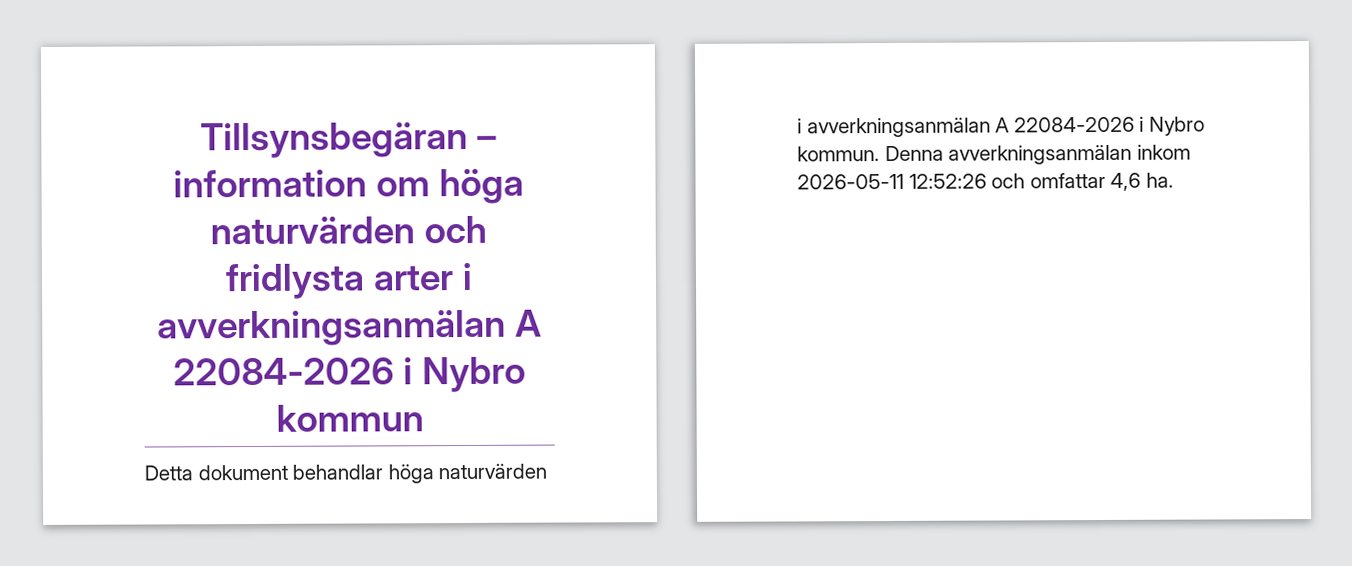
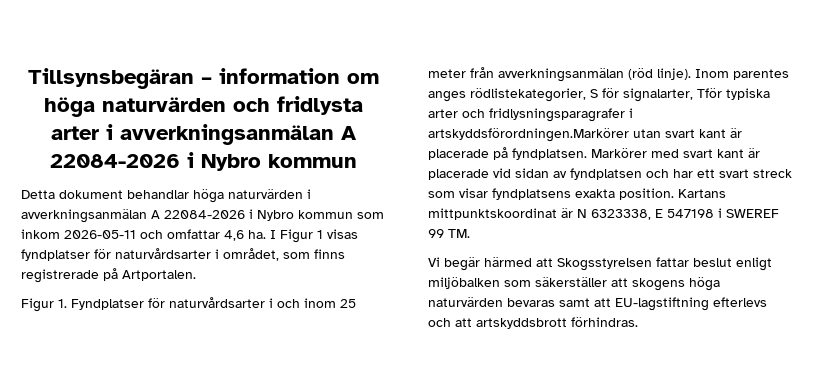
[797,144,1133,165] kommun. Denna avverkningsanmälan -> [298,210,384,219] kommun som
[908,173,987,189] 12:52:26 -> (136, 234) none
(1174, 180) none -> [270,229,358,243] [21,248,345,261] [21,268,196,283] [21,297,356,312] [428,67,789,82] [428,88,770,102] [428,108,633,122] [428,128,742,142] [428,147,760,160] [428,168,792,180] [428,188,726,200] [428,208,779,220] [428,229,470,238] [428,257,772,271] [428,277,720,291] [428,297,767,311] [428,317,638,329] I Figur 1 visas fyndplatser för naturvårdsarter i området, som finns registrerade på Artportalen. // Figur 1. Fyndplatser för naturvårdsarter i och inom 25 meter från avverkningsanmälan (röd linje). Inom parentes anges rödlistekategorier, S för signalarter, Tför typiska arter och fridlysningsparagrafer i artskyddsförordningen.Markörer utan svart kant är placerade på fyndplatsen. Markörer med svart kant är placerade vid sidan av fyndplatsen och har ett svart streck som visar fyndplatsens exakta position. Kartans mittpunktskoordinat är N 6323338, E 547198 i SWEREF 99 TM. // Vi begär härmed att Skogsstyrelsen fattar beslut enligt miljöbalken som säkerställer att skogens höga naturvärden bevaras samt att EU-lagstiftning efterlevs och att artskyddsbrott förhindras.

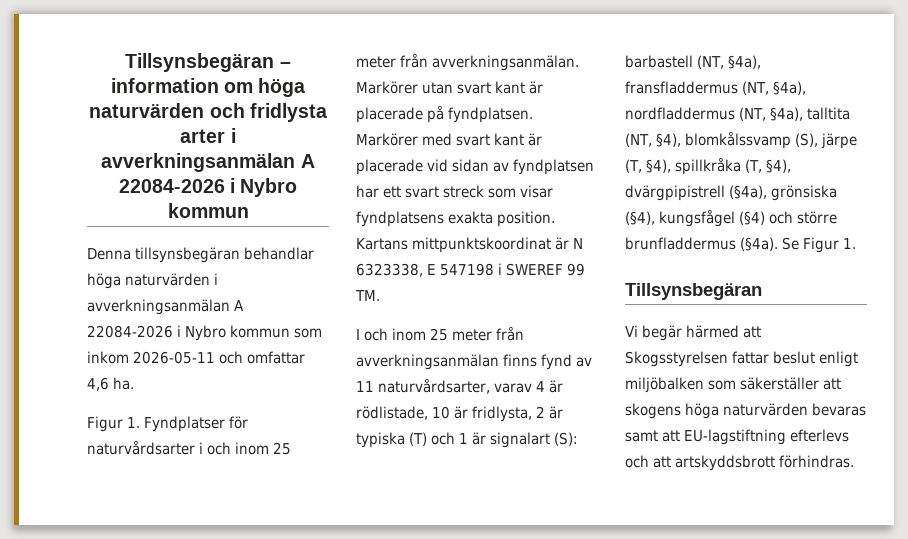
[21,190,123,199] Detta dokument -> [87,247,241,263] Denna tillsynsbegäran
[270,229,358,243] [21,248,345,261] [21,268,196,283] I Figur 1 visas fyndplatser för naturvårdsarter i området, som finns registrerade på Artportalen. -> (135, 383) none
[498,68,789,82] [428,88,770,102] [428,108,633,122] [428,128,629,142] avverkningsanmälan (röd linje). Inom parentes anges rödlistekategorier, S för signalarter, Tför typiska arter och fridlysningsparagrafer i artskyddsförordningen.Markörer -> [432,55,580,71] [356,81,418,94] avverkningsanmälan. Markörer
[646,169,669,178] och -> (595, 167) none
(470, 233) none -> [356,326,525,341] [356,354,593,370] [356,378,564,394] [356,406,564,422] [356,432,579,448] [625,55,762,69] [625,81,807,95] [625,107,851,121] [625,131,858,149] [625,157,792,175] [625,185,838,201] [625,209,838,227] [625,237,857,253] [625,283,762,300] // I och inom 25 meter från avverkningsanmälan finns fynd av 11 naturvårdsarter, varav 4 är rödlistade, 10 är fridlysta, 2 är typiska (T) och 1 är signalart (S): barbastell (NT, §4a), fransfladdermus (NT, §4a), nordfladdermus (NT, §4a), talltita (NT, §4), blomkålssvamp (S), järpe (T, §4), spillkråka (T, §4), dvärgpipistrell (§4a), grönsiska (§4), kungsfågel (§4) och större brunfladdermus (§4a). Se Figur 1. // Tillsynsbegäran

